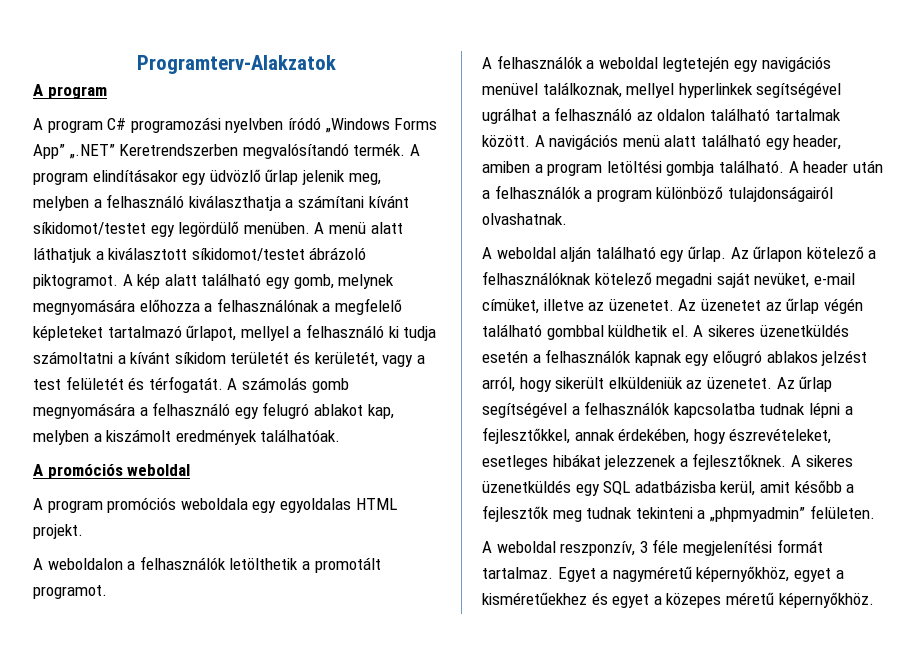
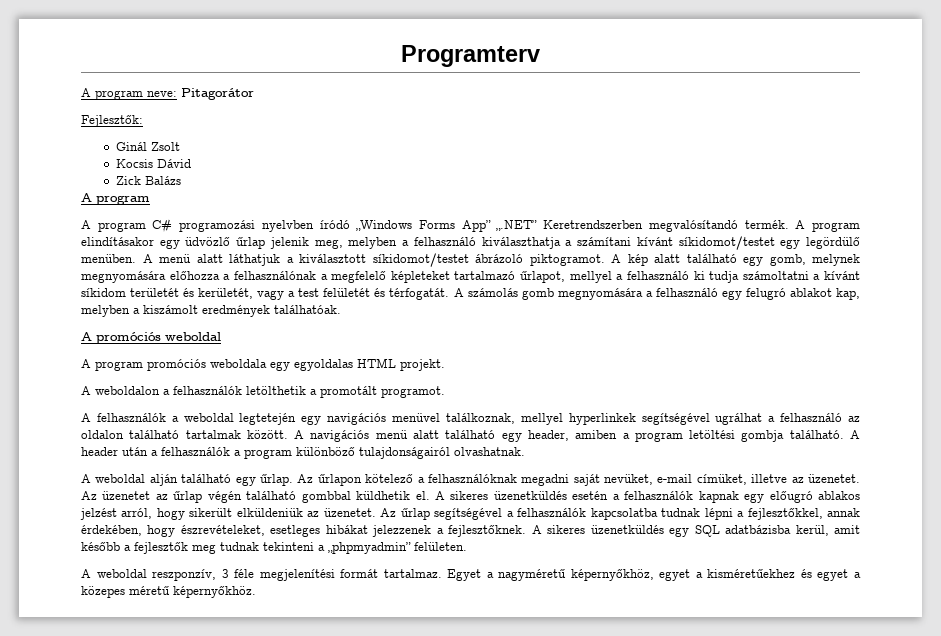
[137,55,336,74] Programterv-Alakzatok -> [401,45,540,67] [81,88,254,100] [81,115,143,127] [116,142,181,151] [116,159,192,168] [116,176,182,185] Programterv // A program neve: Pitagorátor // Fejlesztők: // Ginál Zsolt // Kocsis Dávid // Zick Balázs
[594,272,652,285] kötelező -> (517, 478) none

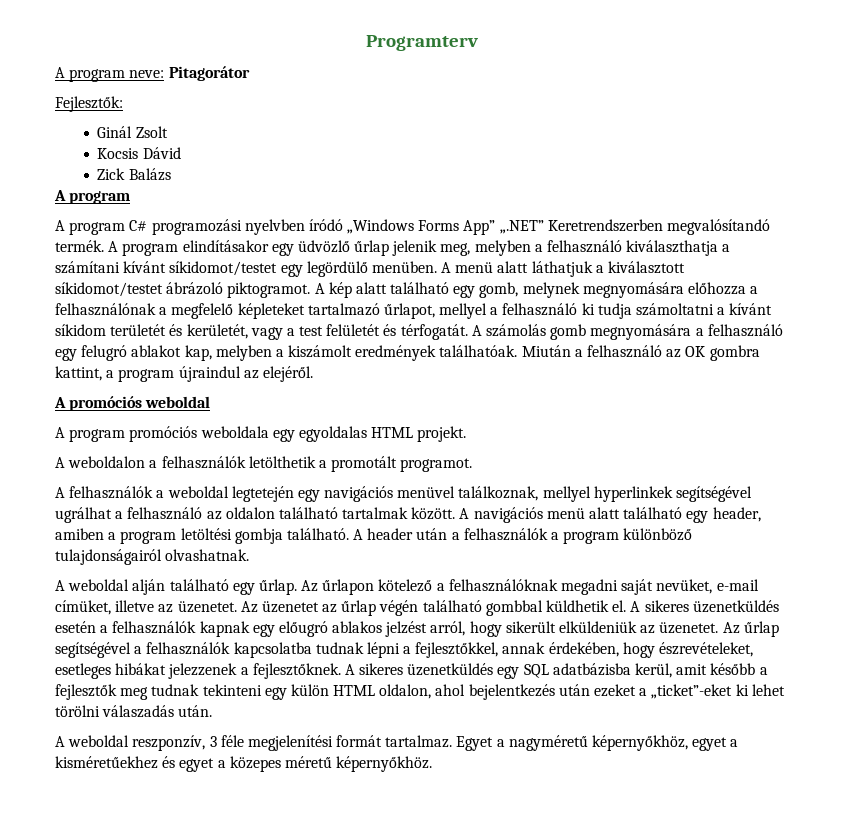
(341, 309) none -> [521,345,760,361] [55,366,313,382] Miután a felhasználó az OK gombra kattint, a program újraindul az elejéről.
[318,542,467,554] a „phpmyadmin” felületen. -> [264,684,785,700] [55,705,213,718] egy külön HTML oldalon, ahol bejelentkezés után ezeket a „ticket”-eket ki lehet törölni válaszadás után.

